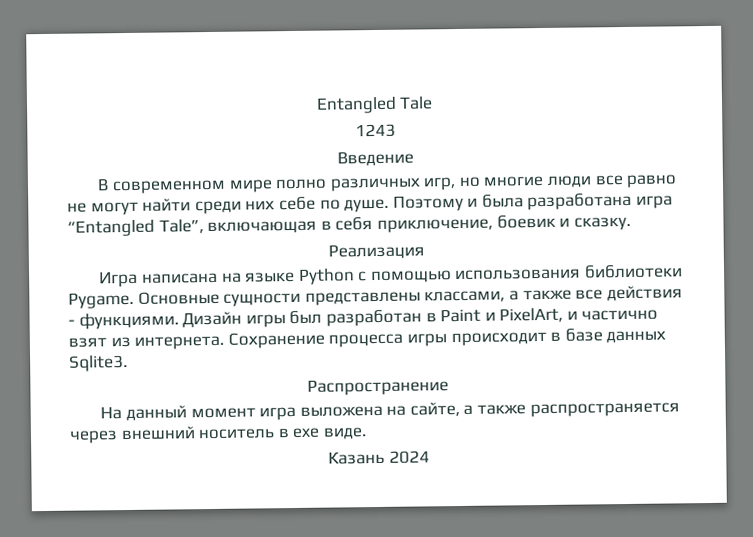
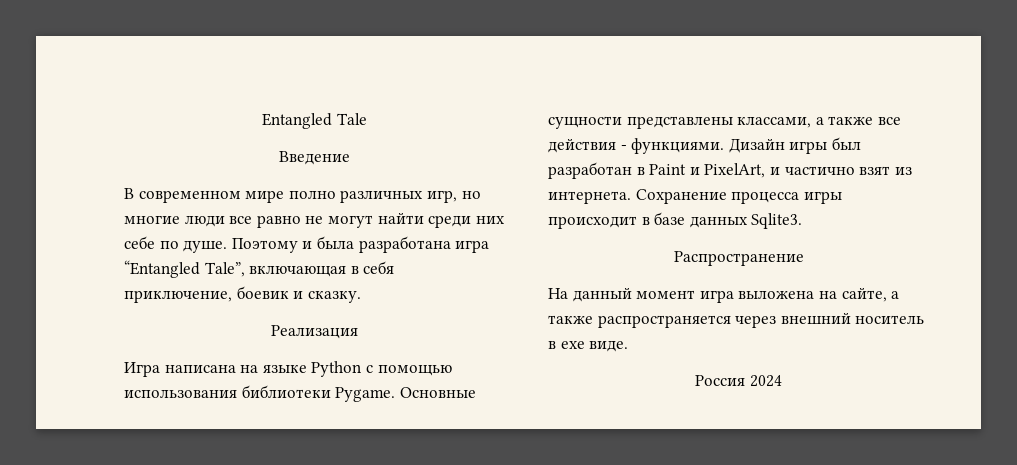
[354,123,396,138] // 1243 -> (367, 119) none
[328,450,386,465] Казань -> [695,375,746,386] Россия

